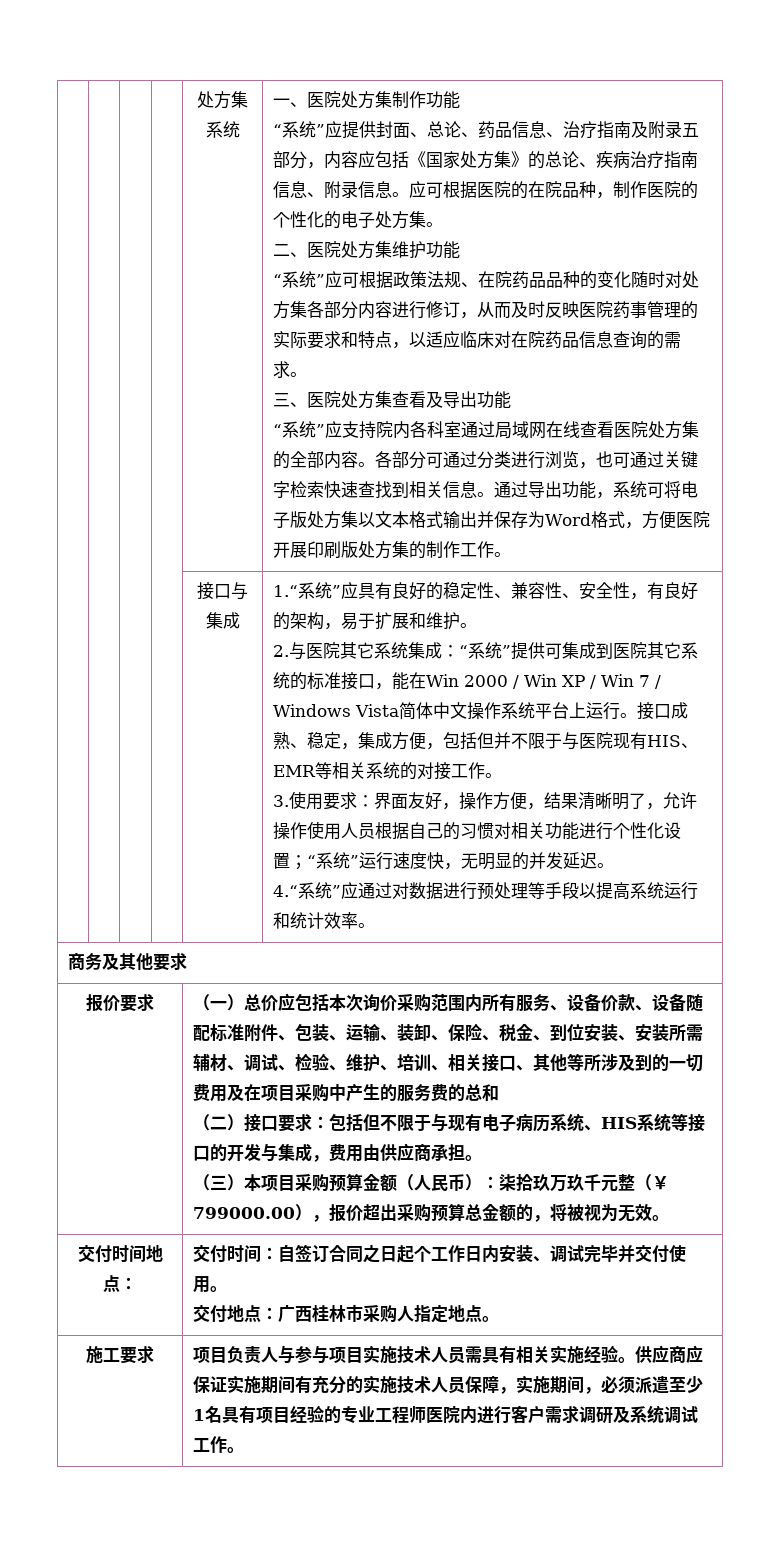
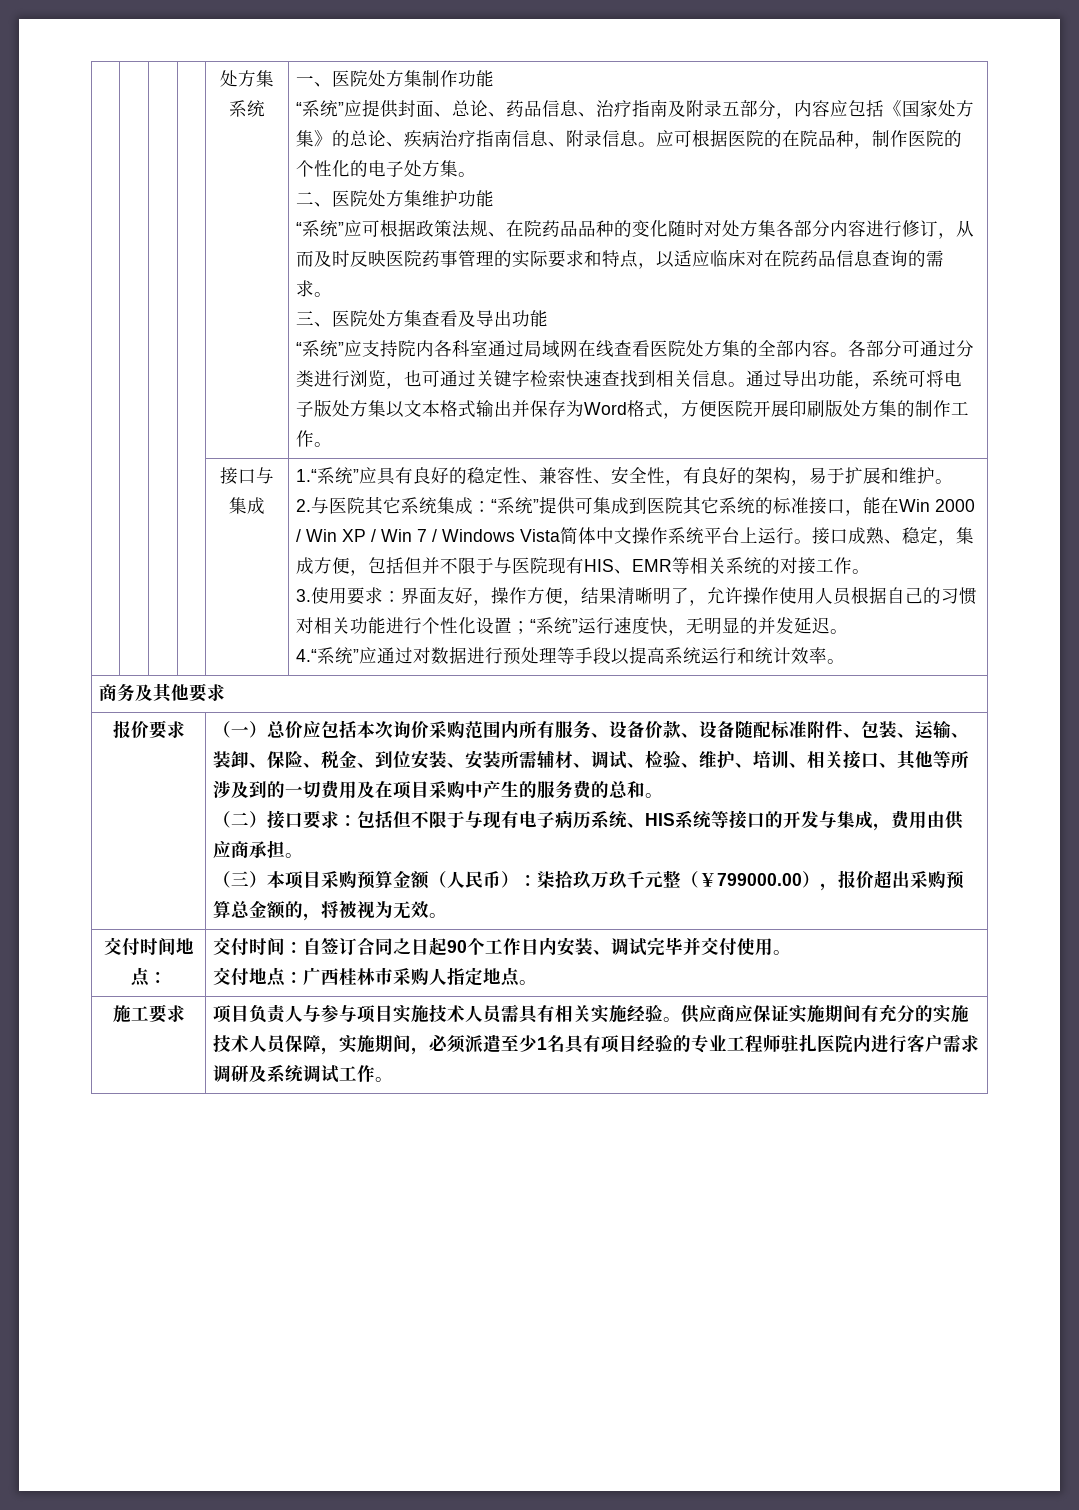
(499, 1092) none -> [645,793,664,798] 。
(414, 1254) none -> [447,940,468,953] 90
(426, 1414) none -> [781,1034,818,1052] 驻扎

